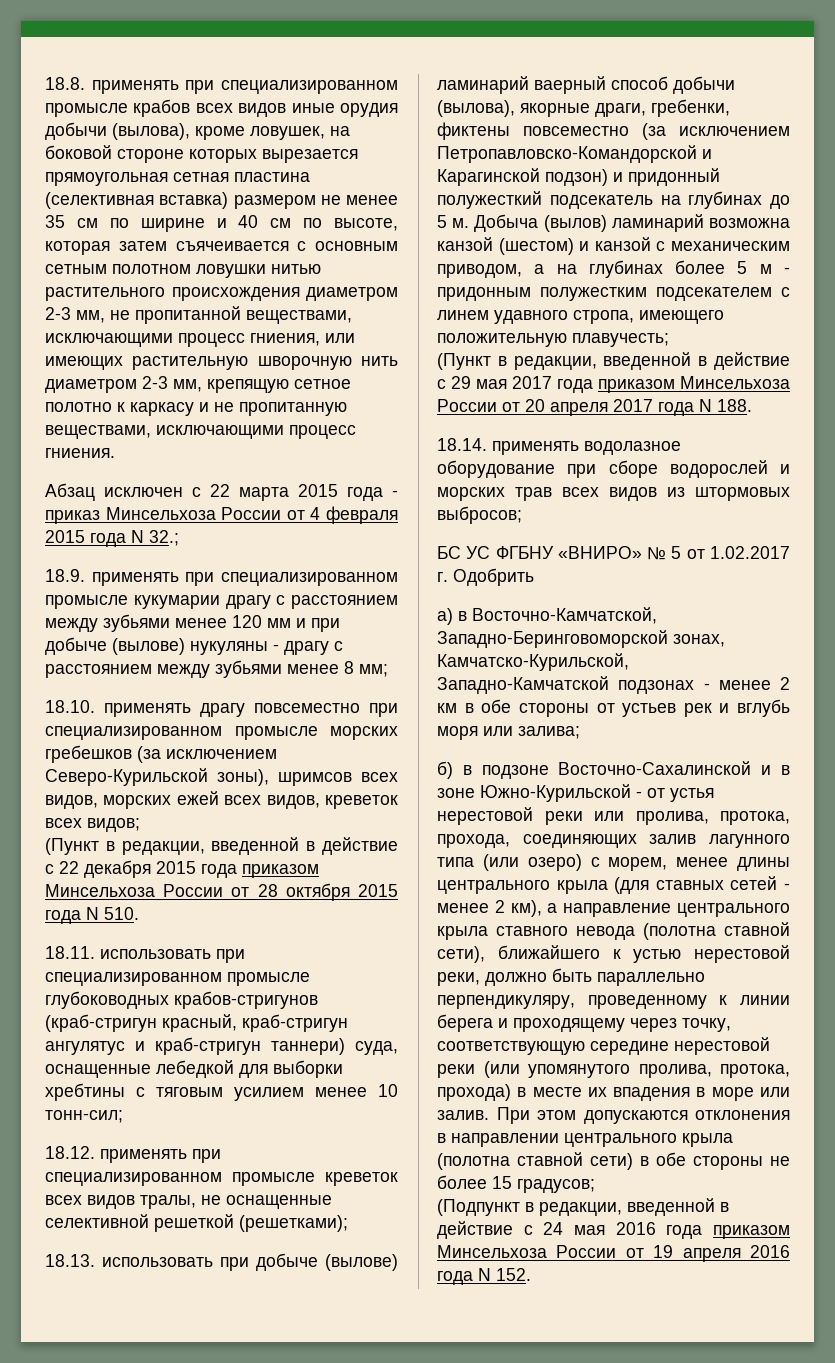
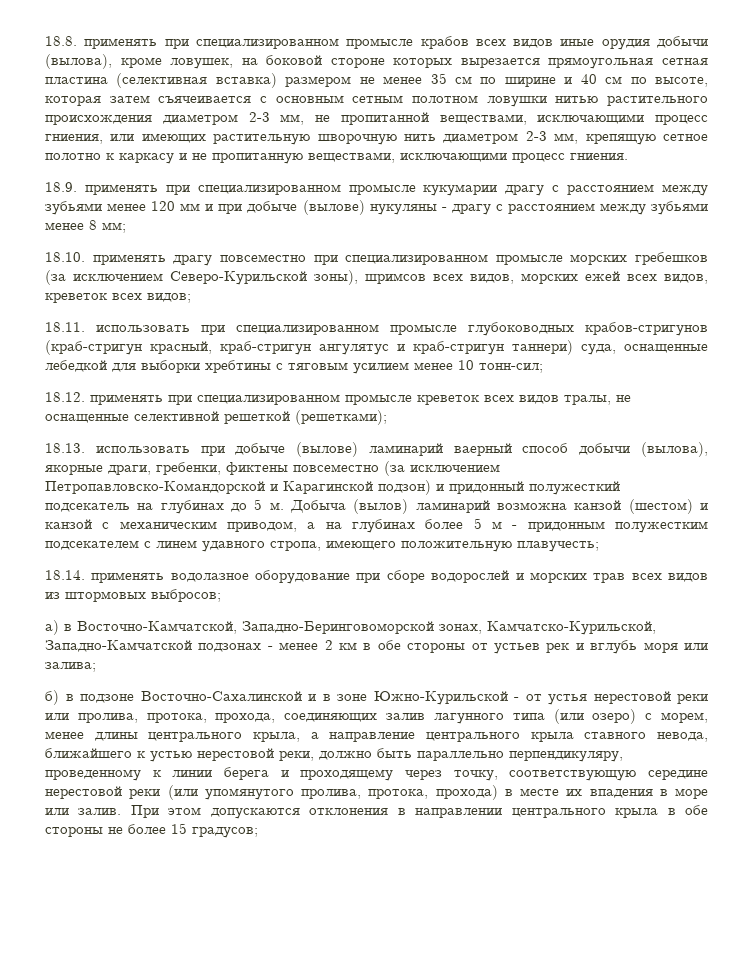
[45,483,398,501] [45,506,398,524] [45,530,179,547] // Абзац исключен с 22 марта 2015 года - приказ Минсельхоза России от 4 февраля 2015 года N 32.; -> (628, 156) none
[45,837,398,855] [45,860,319,878] [45,883,398,901] [45,907,139,924] // (Пункт в редакции, введенной в действие с 22 декабря 2015 года приказом Минсельхоза России от 28 октября 2015 года N 510. -> (191, 298) none
[437,352,790,370] [437,376,790,393] [437,399,752,416] // (Пункт в редакции, введенной в действие с 29 мая 2017 года приказом Минсельхоза России от 20 апреля 2017 года N 188. -> (599, 546) none
[437,546,790,560] [437,568,534,586] // БС УС ФГБНУ «ВНИРО» № 5 от 1.02.2017 г. Одобрить -> (221, 595) none
[556,876,790,894] [437,900,542,917] крыла (для ставных сетей - менее 2 км), -> [253,732,300,742] крыла,
[576,922,790,940] [437,946,485,963] невода (полотна ставной сети), -> [657,732,708,742] невода,
[437,1152,633,1170] (полотна ставной сети) -> (659, 813) none
[437,1198,729,1216] [437,1221,790,1239] [437,1245,790,1262] [437,1268,531,1285] // (Подпункт в редакции, введенной в действие с 24 мая 2016 года приказом Минсельхоза России от 19 апреля 2016 года N 152. -> (258, 832) none

